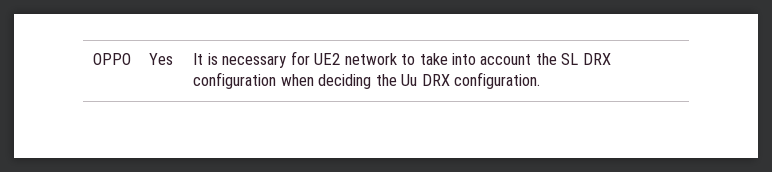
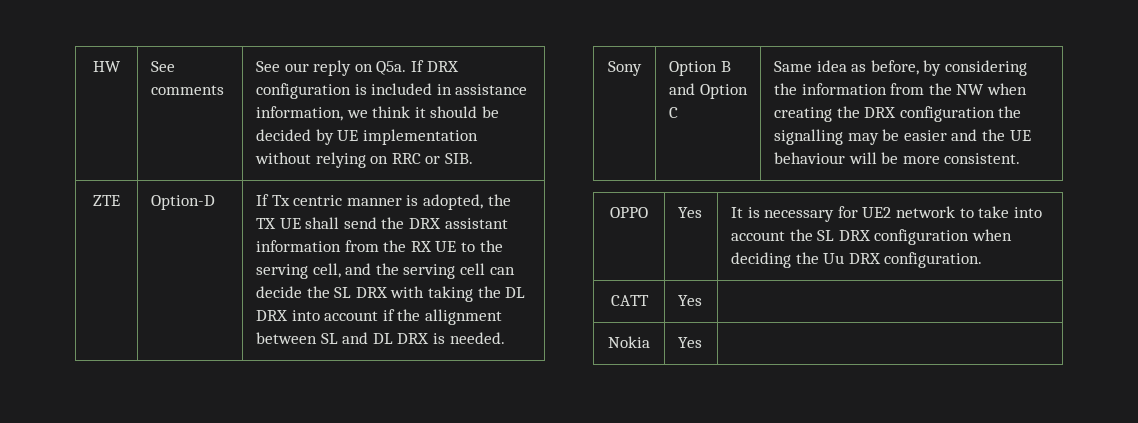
(93, 59) none -> [93,61,121,72] [151,61,176,72] [151,85,225,95] [256,60,459,76] [256,83,528,99] [256,106,499,121] [256,129,478,145] [255,152,473,168] [93,195,120,206] [151,195,216,210] [256,194,511,210] [256,217,508,229] [256,240,503,252] [256,263,515,279] [256,286,526,302] [256,309,502,325] [256,332,505,344] [608,61,642,76] [669,61,731,76] [669,83,748,99] [669,107,679,118] [774,60,1027,76] [774,83,1027,95] [774,106,1022,122] [774,129,1031,145] [774,152,1021,164] HW | See comments | See our reply on Q5a. If DRX configuration is included in assistance information, we think it should be decided by UE implementation without relying on RRC or SIB. // ZTE | Option-D | If Tx centric manner is adopted, the TX UE shall send the DRX assistant information from the RX UE to the serving cell, and the serving cell can decide the SL DRX with taking the DL DRX into account if the allignment between SL and DL DRX is needed. // Sony | Option B and Option C | Same idea as before, by considering the information from the NW when creating the DRX configuration the signalling may be easier and the UE behaviour will be more consistent. //
(541, 80) none -> [610,295,649,306] [678,295,703,306] [608,336,650,348] [678,337,703,348] // CATT | Yes | // Nokia | Yes |

